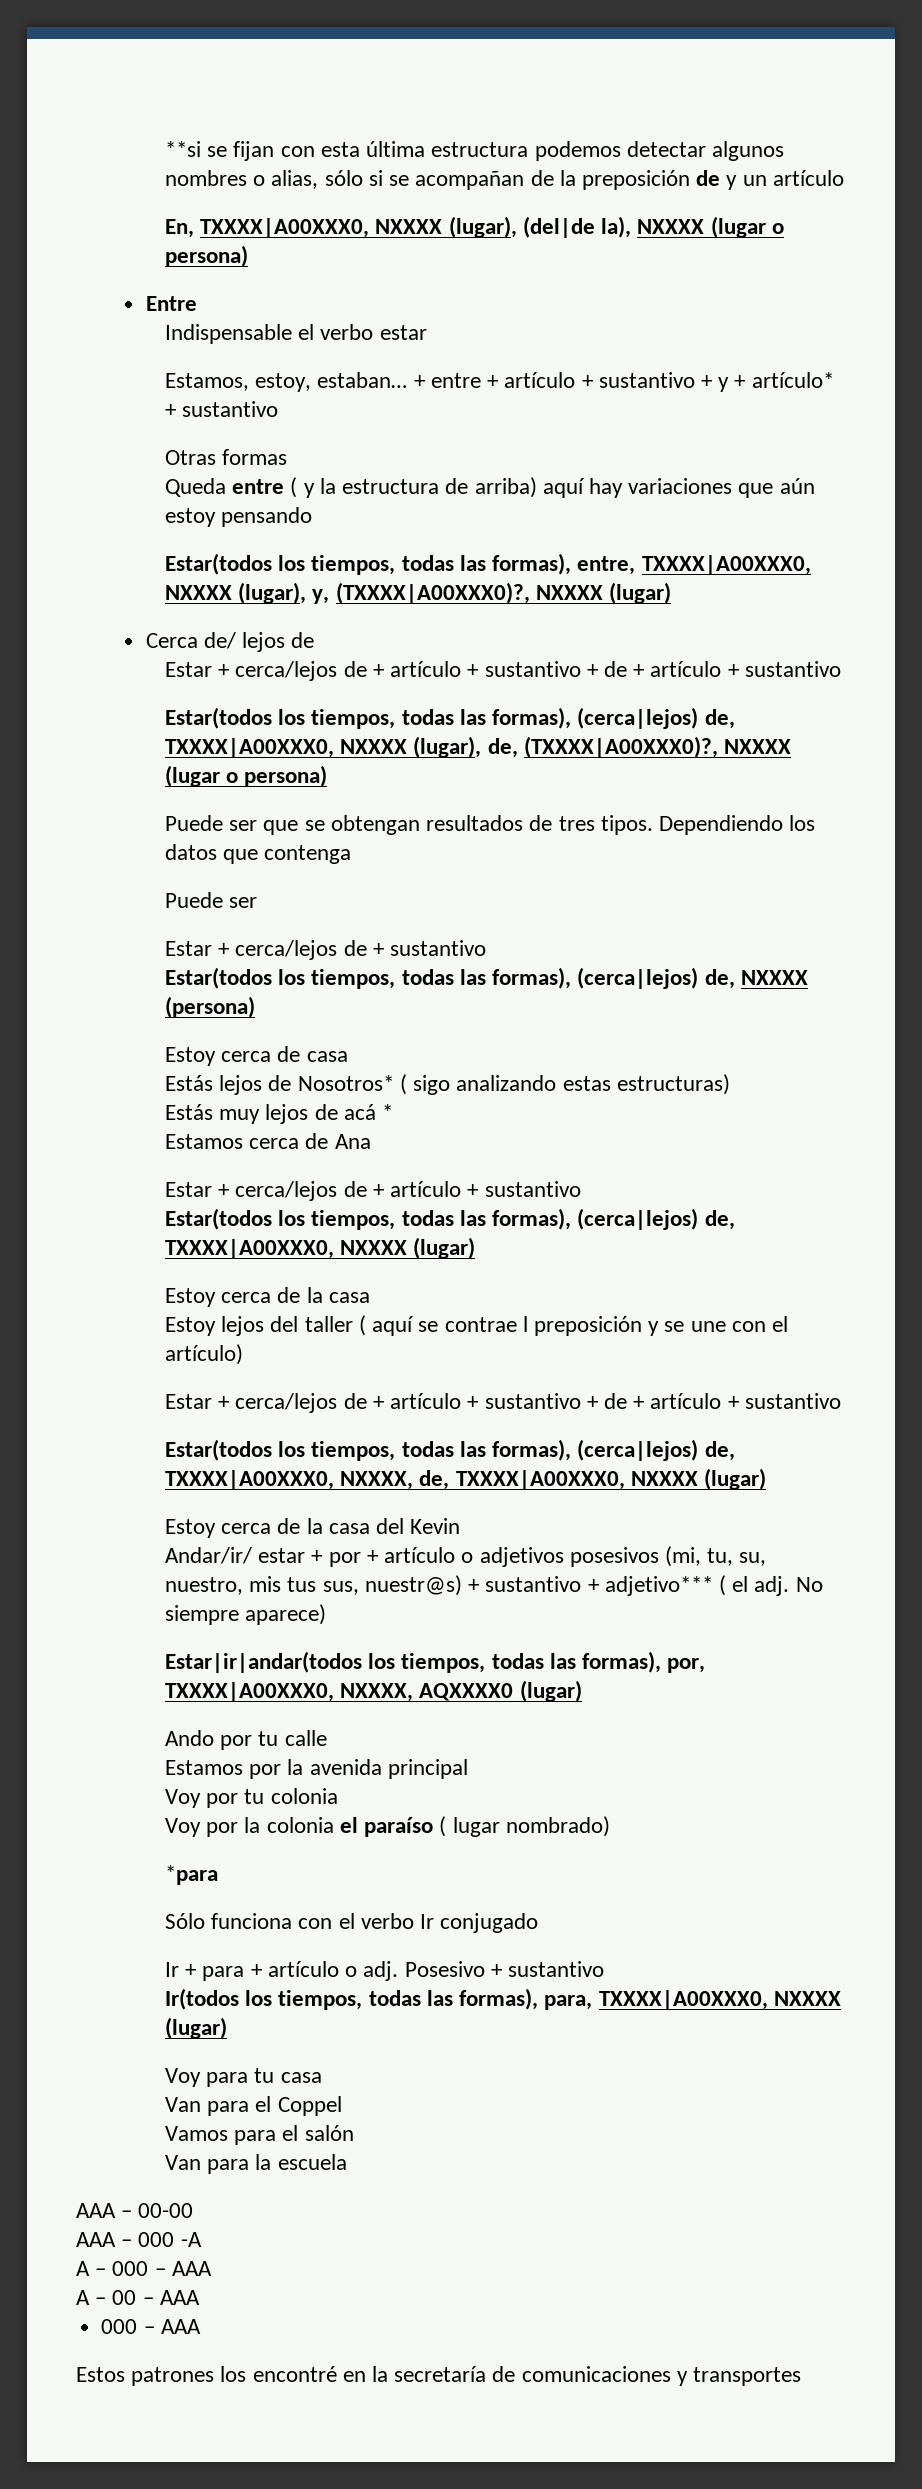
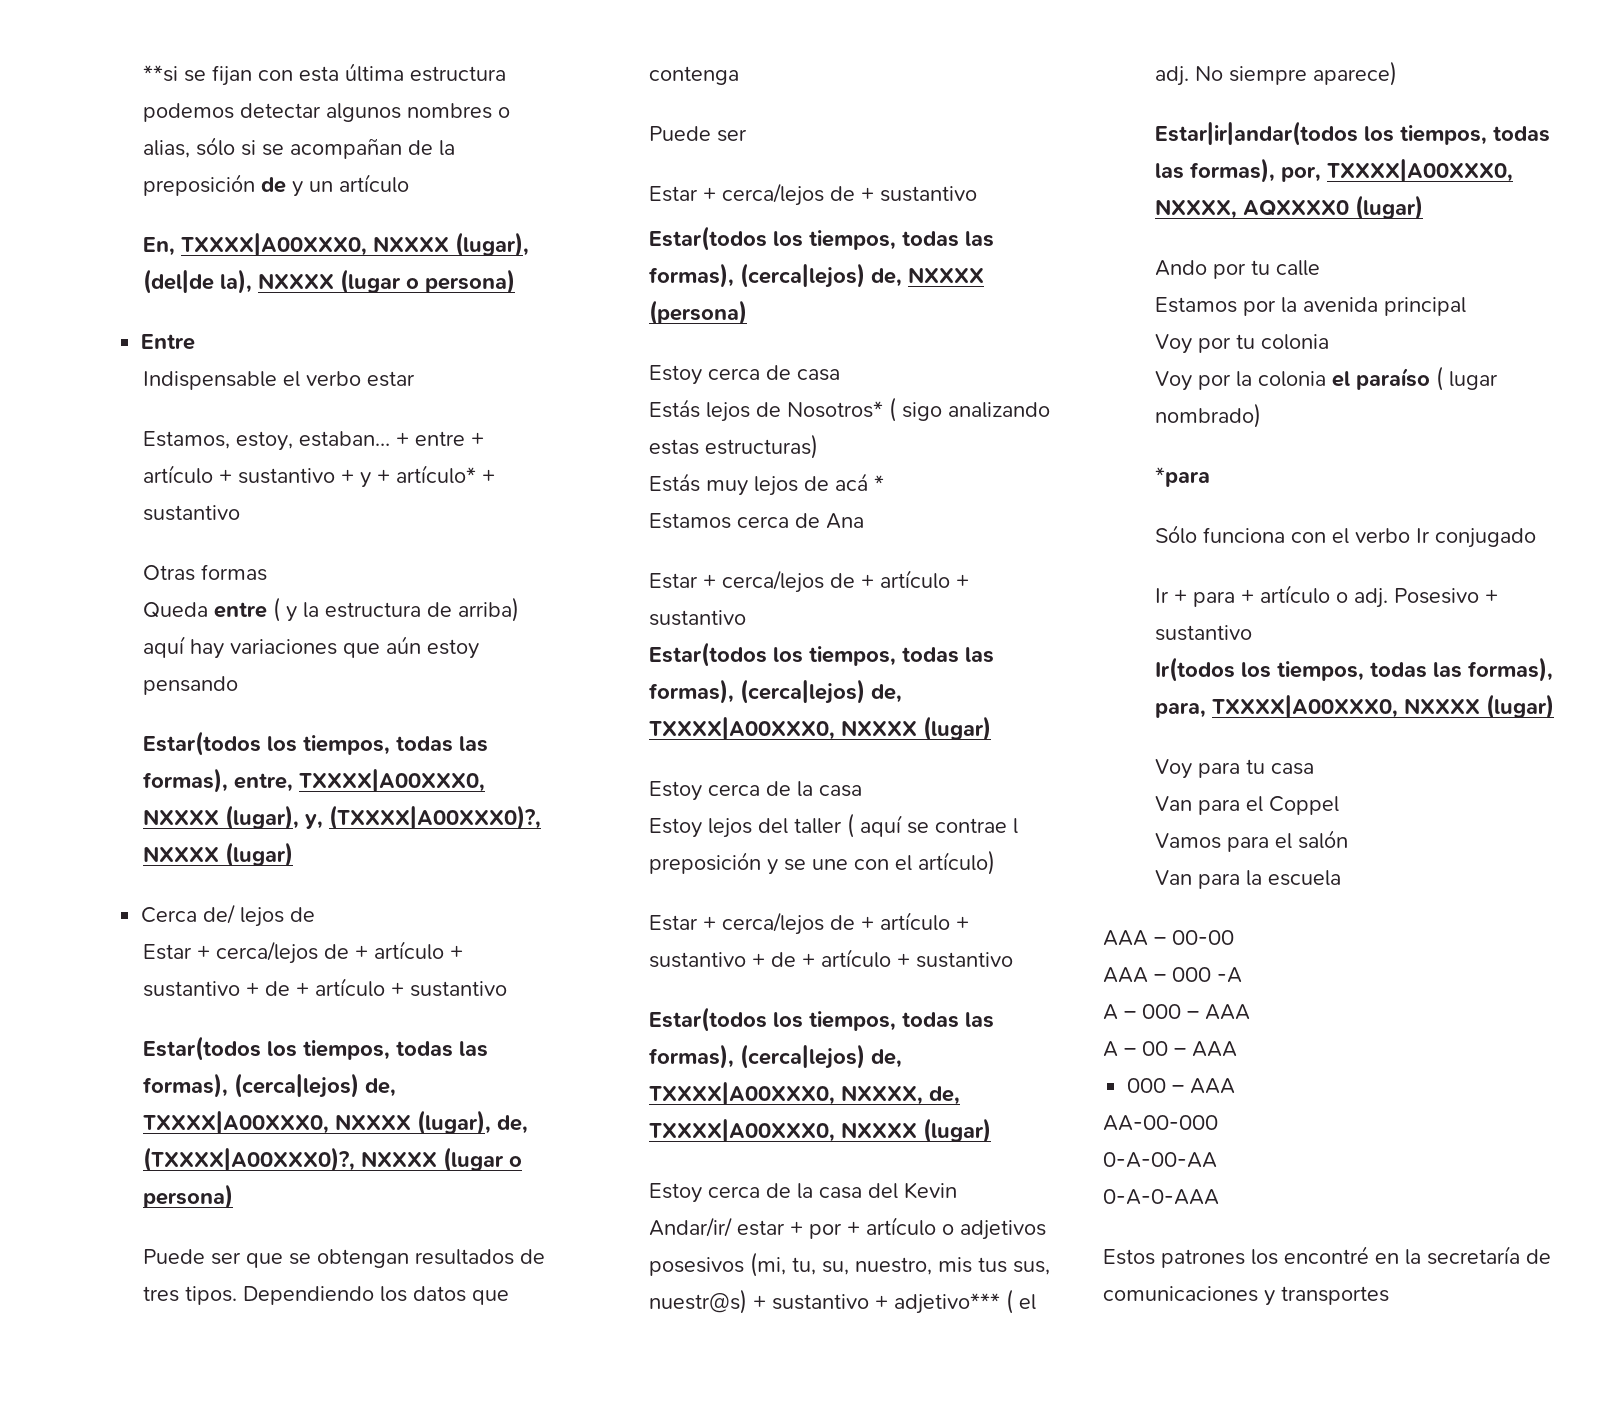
(201, 2326) none -> [1103,1115,1218,1131] [1103,1152,1217,1168] [1103,1189,1219,1205] // AA-00-000 // 0-A-00-AA // 0-A-0-AAA

